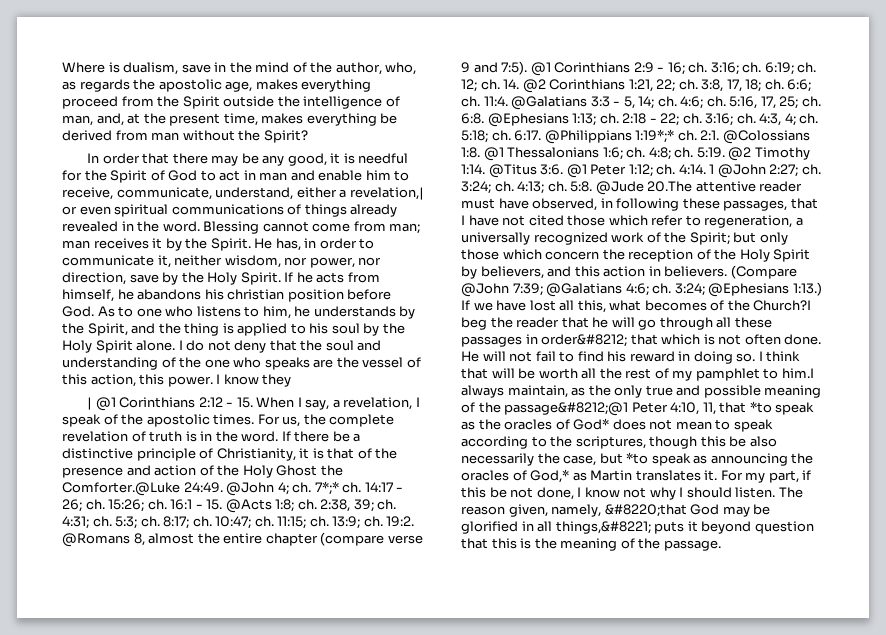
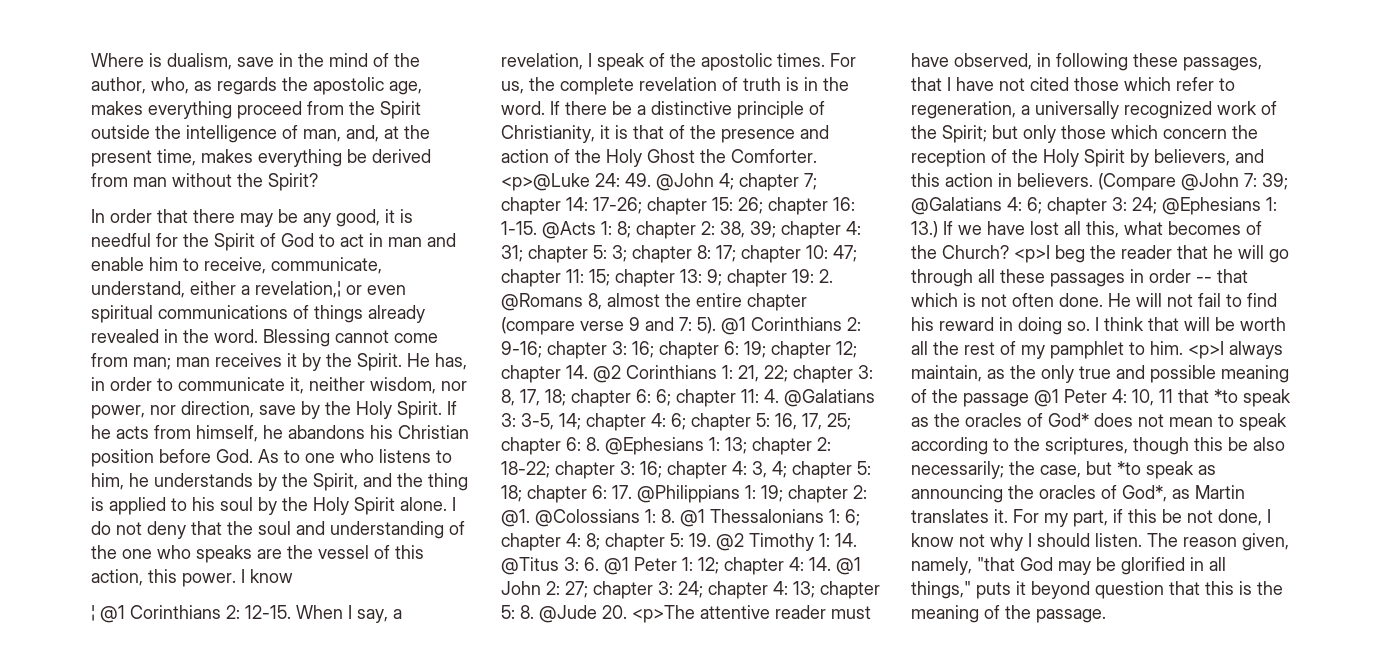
[349,187,424,200] revelation,| -> [255,281,341,298] revelation,¦
[227,289,285,300] christian -> [398,425,469,439] Christian
[262,374,292,387] [87,397,253,411] they // | @1 Corinthians 2:12 - 15. -> [91,605,291,623] // ¦ @1 Corinthians 2: 12-15.
[62,481,404,496] [62,499,397,513] [62,516,415,529] Comforter.@Luke 24:49. @John 4; ch. 7*;* ch. 14:17 - 26; ch. 15:26; ch. 16:1 - 15. @Acts 1:8; ch. 2:38, 39; ch. 4:31; ch. 5:3; ch. 8:17; ch. 10:47; ch. 11:15; ch. 13:9; ch. 19:2. -> [731,149,817,163] [501,173,817,191] [501,197,855,215] [501,221,861,239] [501,245,857,263] [501,269,833,287] Comforter. <p>@Luke 24: 49. @John 4; chapter 7; chapter 14: 17-26; chapter 15: 26; chapter 16: 1-15. @Acts 1: 8; chapter 2: 38, 39; chapter 4: 31; chapter 5: 3; chapter 8: 17; chapter 10: 47; chapter 11: 15; chapter 13: 9; chapter 19: 2.
[501,61,817,76] [461,79,812,93] [461,96,821,110] [461,113,819,127] [461,129,810,144] [461,147,810,161] [461,164,821,178] [461,181,693,195] 7:5). @1 Corinthians 2:9 - 16; ch. 3:16; ch. 6:19; ch. 12; ch. 14. @2 Corinthians 1:21, 22; ch. 3:8, 17, 18; ch. 6:6; ch. 11:4. @Galatians 3:3 - 5, 14; ch. 4:6; ch. 5:16, 17, 25; ch. 6:8. @Ephesians 1:13; ch. 2:18 - 22; ch. 3:16; ch. 4:3, 4; ch. 5:18; ch. 6:17. @Philippians 1:19*;* ch. 2:1. @Colossians 1:8. @1 Thessalonians 1:6; ch. 4:8; ch. 5:19. @2 Timothy 1:14. @Titus 3:6. @1 Peter 1:12; ch. 4:14. 1 @John 2:27; ch. 3:24; ch. 4:13; ch. 5:8. @Jude 20.The -> [679,317,861,335] [501,341,857,359] [501,365,873,383] [501,389,875,407] [501,413,851,431] [501,437,831,455] [501,461,871,479] [501,485,867,503] [501,509,860,527] [501,533,857,551] [501,557,861,575] [501,581,880,599] [501,605,695,623] 7: 5). @1 Corinthians 2: 9-16; chapter 3: 16; chapter 6: 19; chapter 12; chapter 14. @2 Corinthians 1: 21, 22; chapter 3: 8, 17, 18; chapter 6: 6; chapter 11: 4. @Galatians 3: 3-5, 14; chapter 4: 6; chapter 5: 16, 17, 25; chapter 6: 8. @Ephesians 1: 13; chapter 2: 18-22; chapter 3: 16; chapter 4: 3, 4; chapter 5: 18; chapter 6: 17. @Philippians 1: 19; chapter 2: @1. @Colossians 1: 8. @1 Thessalonians 1: 6; chapter 4: 8; chapter 5: 19. @2 Timothy 1: 14. @Titus 3: 6. @1 Peter 1: 12; chapter 4: 14. @1 John 2: 27; chapter 3: 24; chapter 4: 13; chapter 5: 8. @Jude 20. <p>The
[512,282,822,297] 7:39; @Galatians 4:6; ch. 3:24; @Ephesians 1:13.) -> [1244,173,1288,190] [911,197,1277,215] [911,221,938,238] 7: 39; @Galatians 4: 6; chapter 3: 24; @Ephesians 1: 13.)
[753,300,812,311] Church?I -> [942,245,1050,263] Church? <p>I
[541,334,628,347] order&#8212; -> [1149,269,1212,283] order --
[781,368,814,378] him.I -> [1150,341,1224,359] him. <p>I
[504,402,716,416] passage&#8212;@1 Peter 4:10, 11, -> [963,389,1173,407] passage @1 Peter 4: 10, 11
[461,453,534,466] necessarily -> [911,461,1004,479] necessarily;
[530,469,570,483] God,* -> [1122,485,1167,502] God*,
[604,504,687,517] &#8220;that -> [977,557,1015,571] "that
[555,521,651,534] things,&#8221; -> [911,581,971,599] things,"

